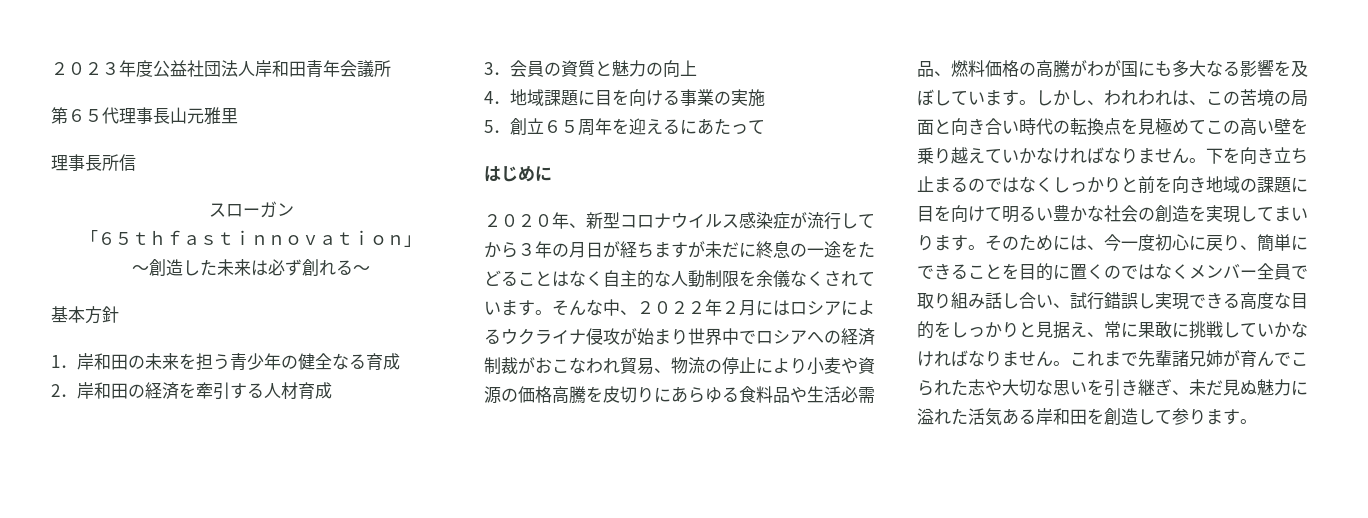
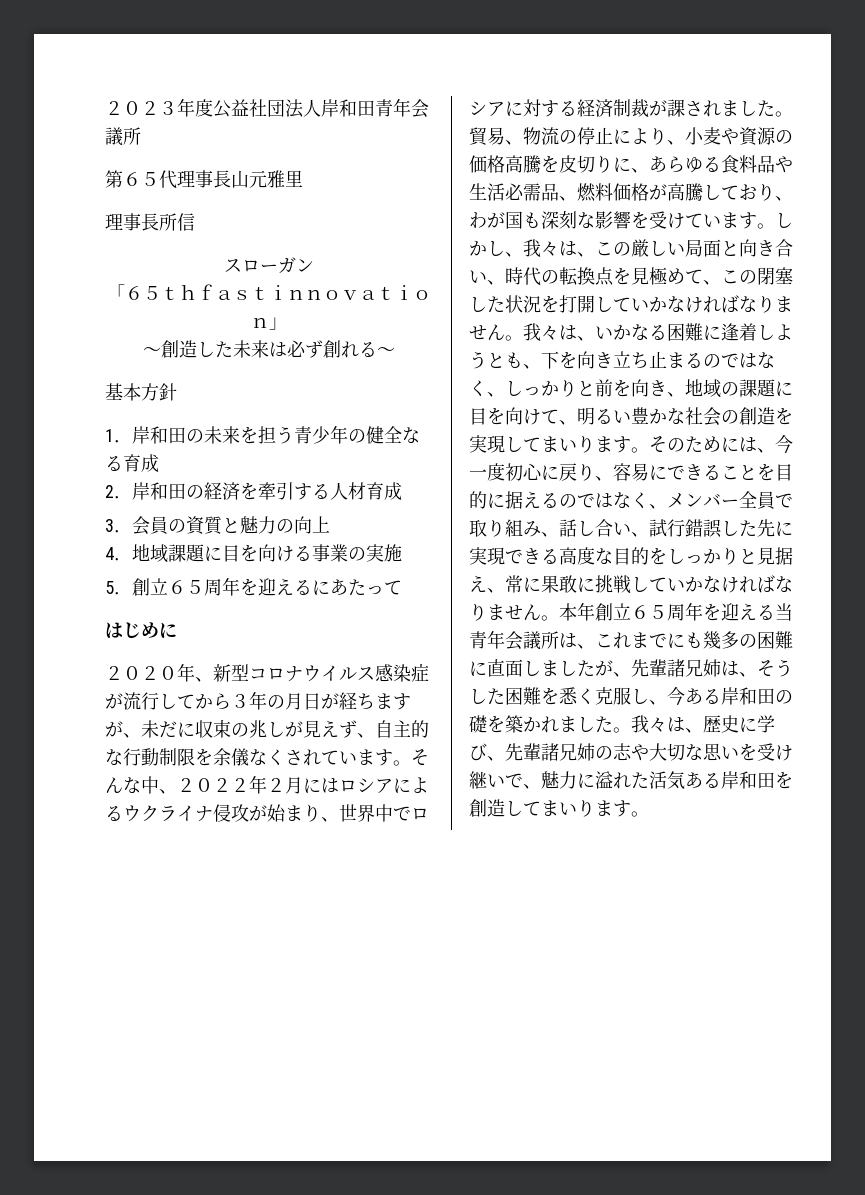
[705,241,875,258] [484,270,603,287] 未だに終息の一途をたどることはなく -> [123,720,375,738] 、未だに収束の兆しが見えず、
[671,271,688,286] 人 -> [123,748,141,766] 行
(688, 337) none -> [321,817,339,822] 、
[807,330,841,344] への -> [505,99,577,117] に対する
[535,357,620,374] おこなわれ -> [667,99,793,117] 課されました。
(807, 366) none -> [667,140,685,145] 、
(671, 395) none -> [631,168,649,173] 、
[1019,60,1308,78] [917,89,951,106] の高騰がわが国にも多大なる影響を及ぼし -> [649,183,793,201] [469,210,685,229] が高騰しており、わが国も深刻な影響を受け
[1104,90,1172,106] われわれ -> [523,239,559,257] 我々
[1240,89,1291,107] 苦境の -> [631,239,685,257] 厳しい
(1019, 127) none -> [487,280,505,285] 、
[1206,118,1308,136] [917,147,1206,164] この高い壁を乗り越えていかなければなりません。 -> [703,267,793,285] [469,295,793,313] [469,323,793,341] [469,351,541,369] 、この閉塞した状況を打開していかなければなりません。我々は、いかなる困難に逢着しようとも、
(1053, 184) none -> [487,392,505,397] 、
(1206, 184) none -> [667,392,685,397] 、
(1002, 214) none -> [559,420,577,425] 、
[1257,234,1291,252] 簡単 -> [613,463,649,481] 容易
[1070,263,1189,280] 置くのではなく -> [505,491,667,509] 据えるのではなく、
(985, 301) none -> [541,532,559,537] 、
(1155, 301) none -> [739,519,793,537] た先に
[1070,350,1308,367] [917,379,1257,397] これまで先輩諸兄姉が育んでこられた志や大切な思いを引き継ぎ、未だ見ぬ -> [559,602,793,621] [469,630,793,650] [469,659,793,677] [469,687,793,706] [469,715,775,733] [469,743,793,761] [469,771,541,789] 本年創立６５周年を迎える当青年会議所は、これまでにも幾多の困難に直面しましたが、先輩諸兄姉は、そうした困難を悉く克服し、今ある岸和田の礎を築かれました。我々は、歴史に学び、先輩諸兄姉の志や大切な思いを受け継いで、
[1172,408,1189,425] 参 -> [541,800,577,816] まい

